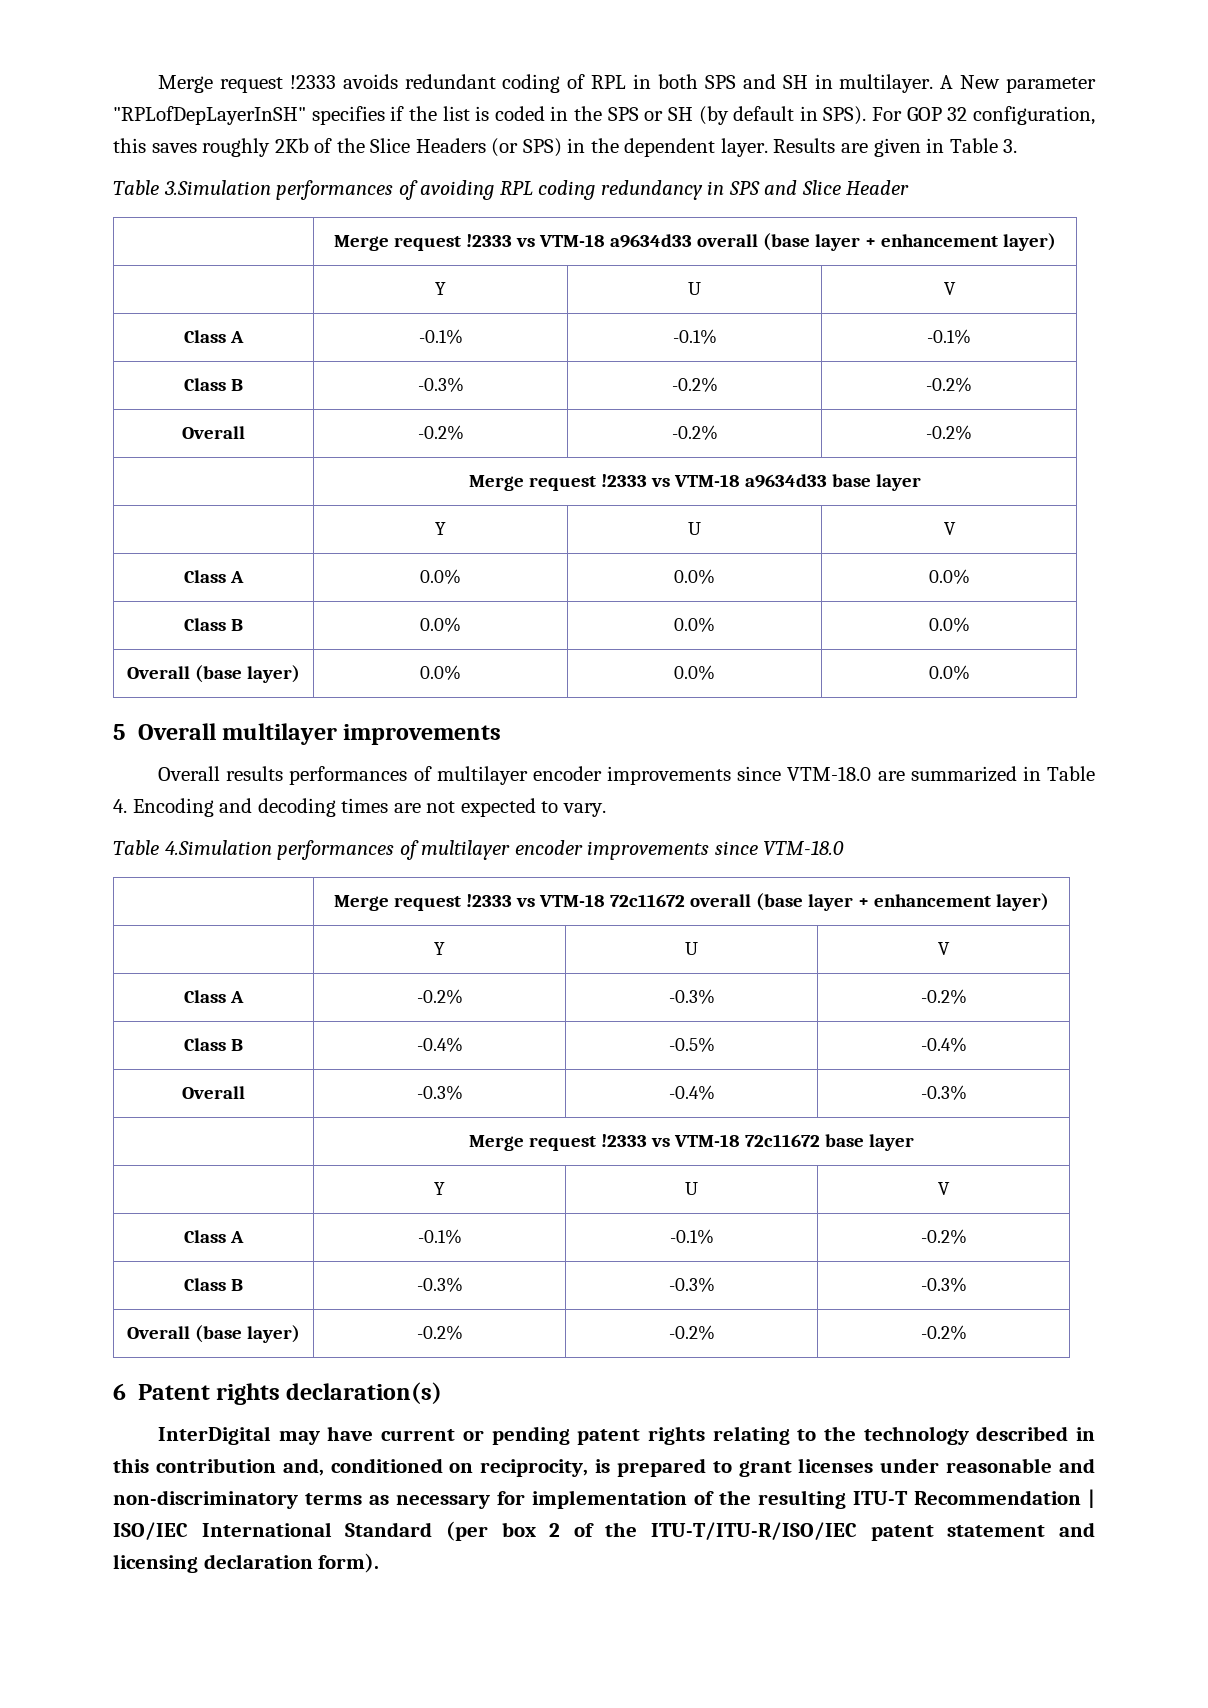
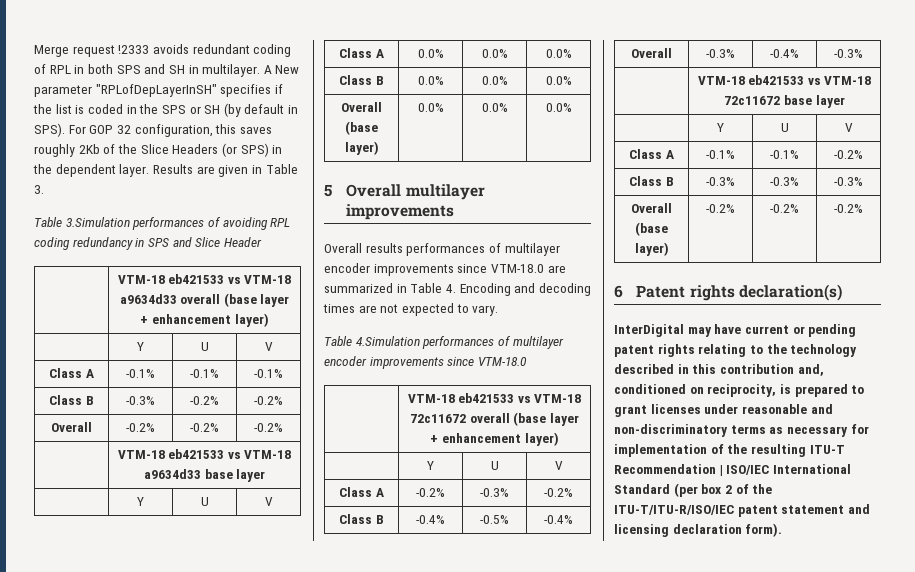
[334,234,513,251] Merge request !2333 -> [117,274,225,284] VTM-18 eb421533
[469,474,648,491] Merge request !2333 -> [117,449,225,459] VTM-18 eb421533
[334,894,513,911] Merge request !2333 -> [407,393,515,403] VTM-18 eb421533
[469,1134,648,1151] Merge request !2333 -> [697,75,805,85] VTM-18 eb421533

